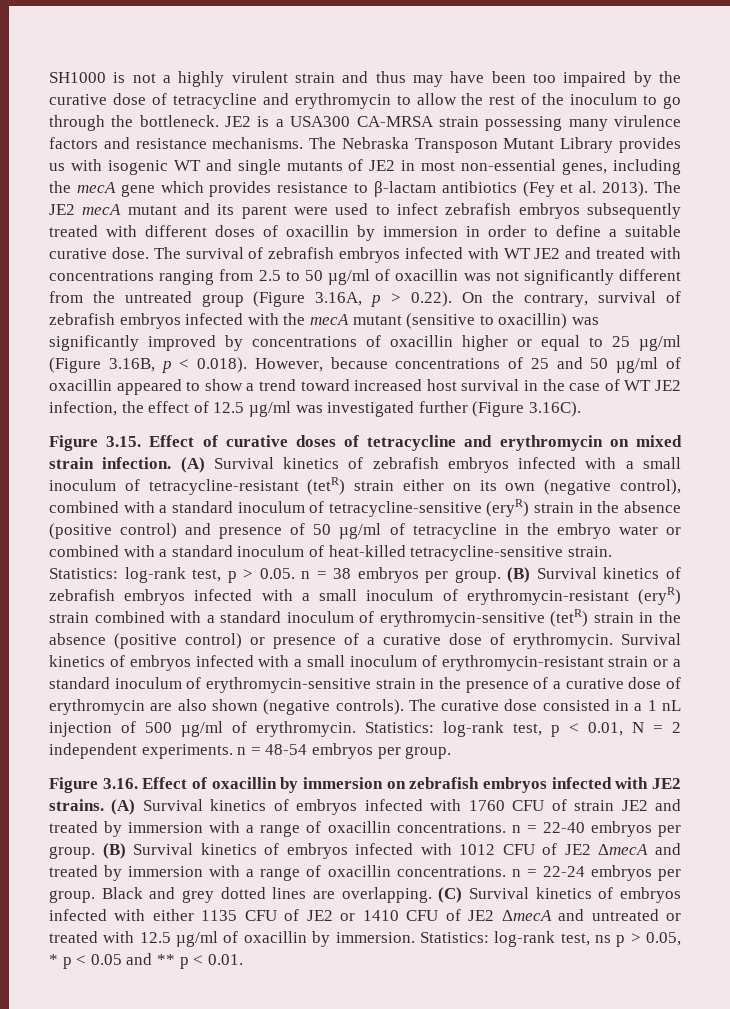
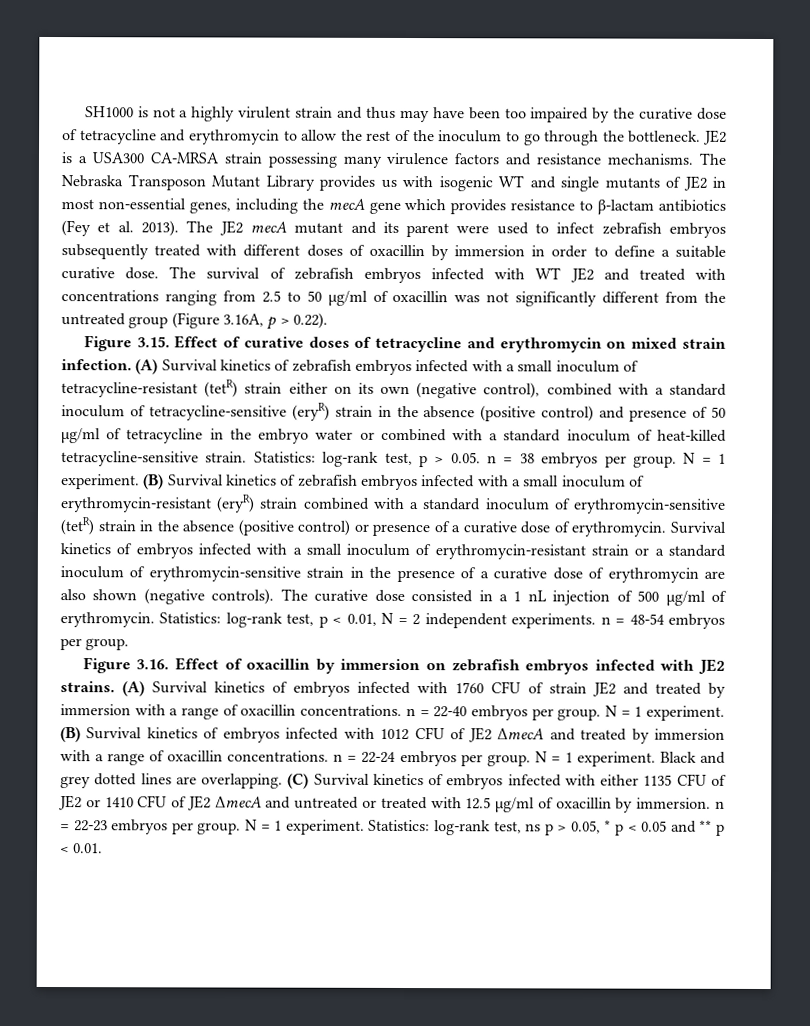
[461,291,681,307] [49,313,599,329] [49,335,681,351] [49,357,681,373] [49,379,682,395] [49,401,581,417] On the contrary, survival of zebrafish embryos infected with the mecA mutant (sensitive to oxacillin) was significantly improved by concentrations of oxacillin higher or equal to 25 µg/ml (Figure 3.16B, p < 0.018). However, because concentrations of 25 and 50 µg/ml of oxacillin appeared to show a trend toward increased host survival in the case of WT JE2 infection, the effect of 12.5 µg/ml was investigated further (Figure 3.16C). -> (328, 320) none
(501, 576) none -> [683,452,726,464] [61,474,140,490] N = 1 experiment.
(95, 852) none -> [604,705,725,721] N = 1 experiment.
(95, 896) none -> [534,751,656,767] N = 1 experiment.
(415, 937) none -> [715,800,725,809] [60,819,365,835] n = 22-23 embryos per group. N = 1 experiment.

